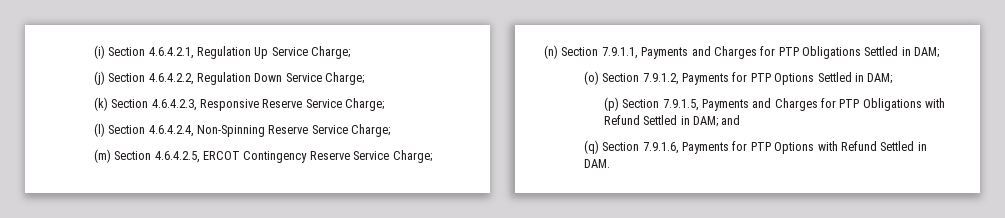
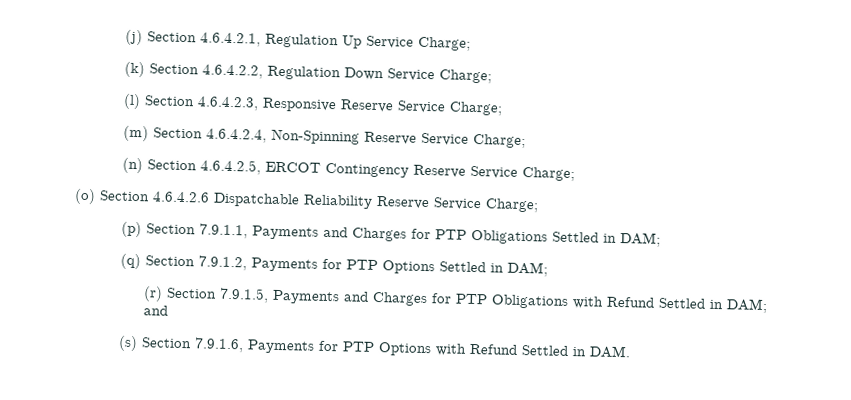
[93,45,105,59] (i) -> [125,29,144,46] (j)
[93,71,105,85] (j) -> [124,61,146,78] (k)
[93,97,108,111] (k) -> [123,93,142,110] (l)
[93,123,105,137] (l) -> [123,125,150,142] (m)
[93,149,111,163] (m) -> [122,157,144,174] (n)
[544,45,558,59] (n) -> [74,188,539,213] [121,221,143,238] (o) Section 4.6.4.2.6 Dispatchable Reliability Reserve Service Charge; // (p)
[583,71,599,85] (o) -> [120,253,142,270] (q)
[603,97,619,111] (p) -> [142,286,163,302] (r)
[583,140,599,154] (q) -> [118,335,139,352] (s)

